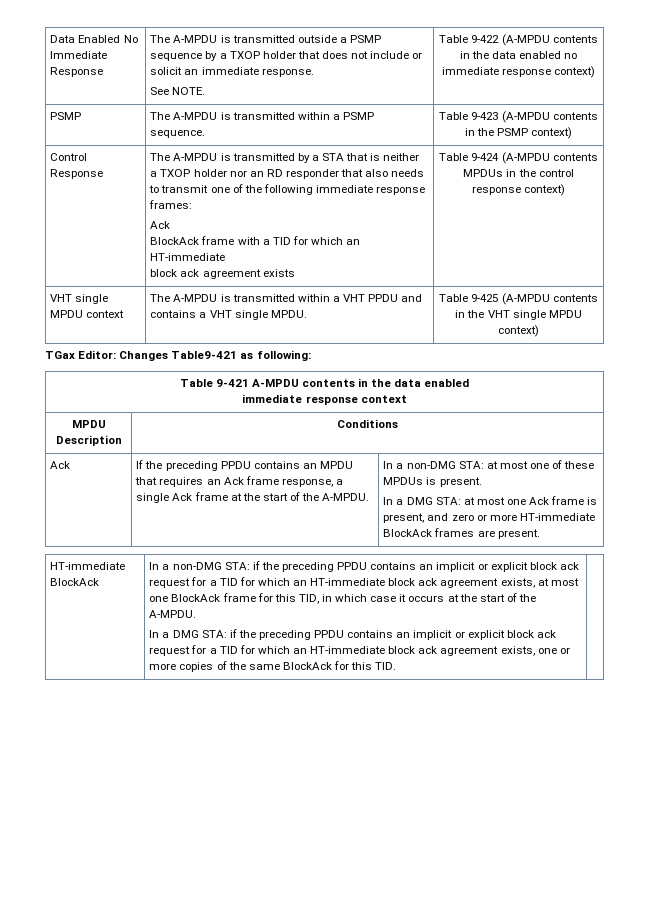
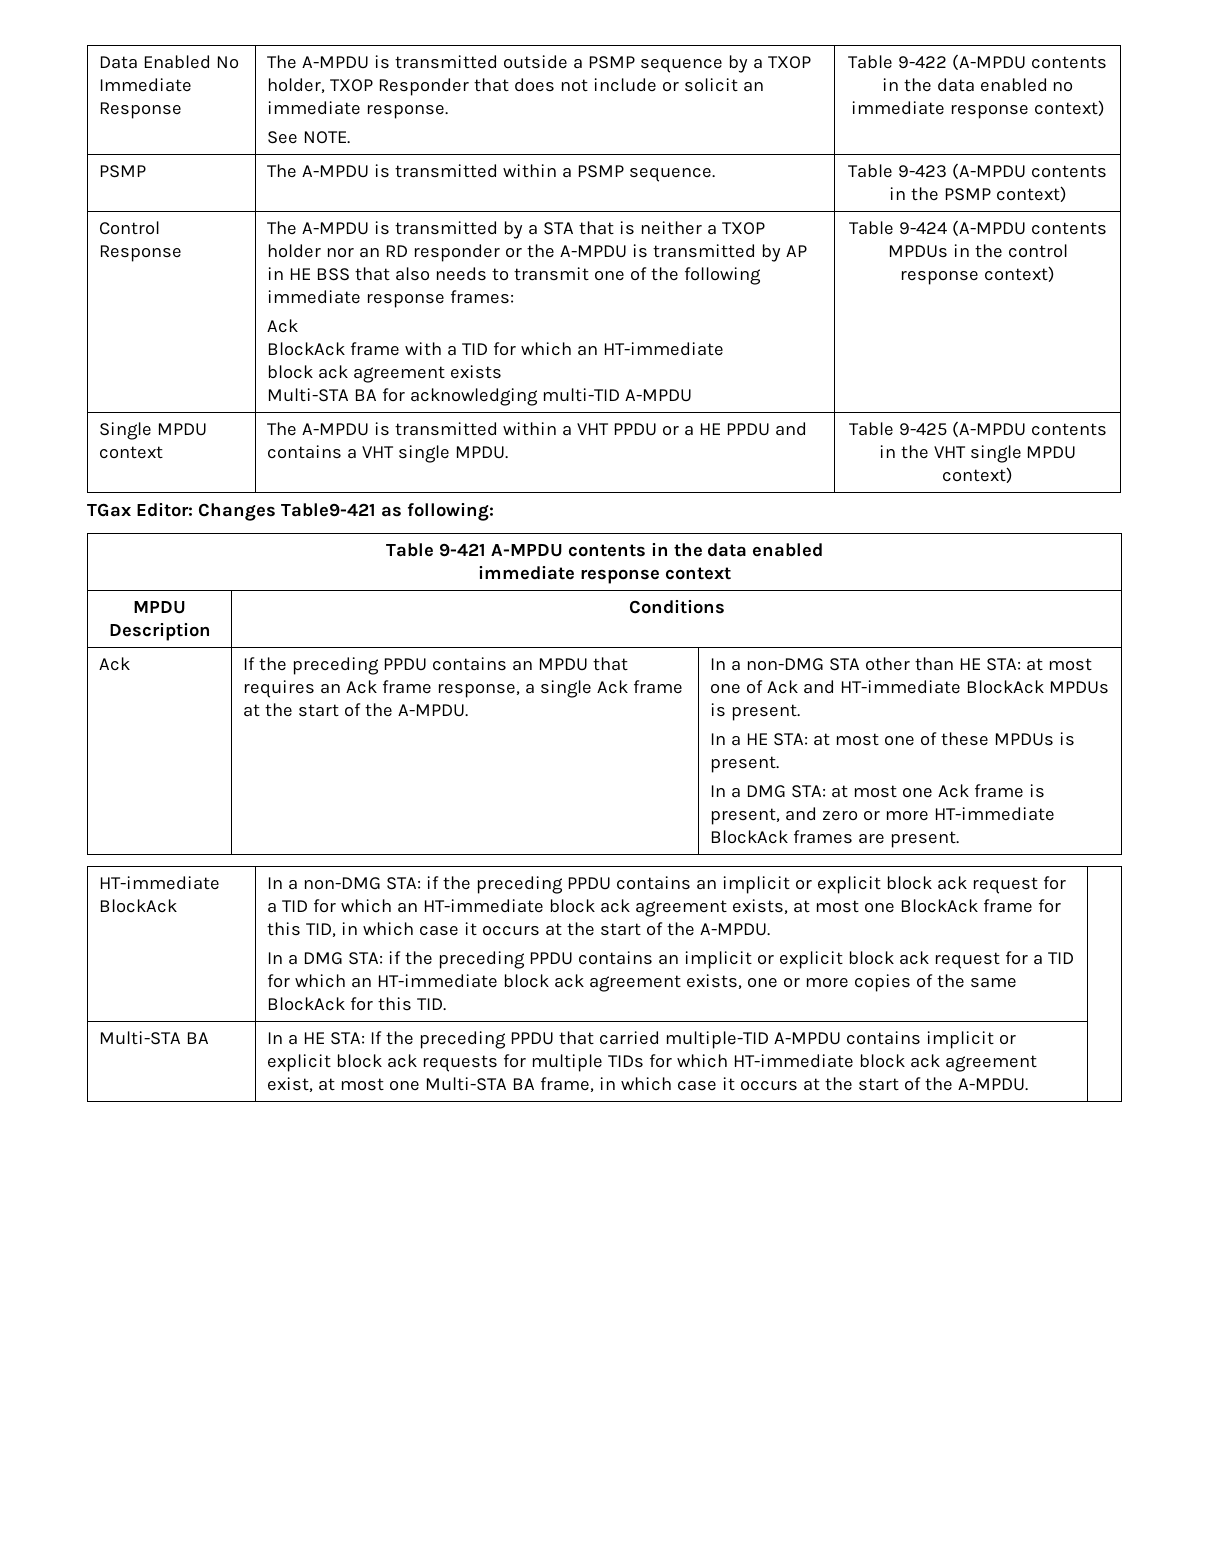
[262,51,296,59] holder -> [267,78,470,96] holder, TXOP Responder
(340, 174) none -> [505,244,808,262] [267,267,351,281] or the A-MPDU is transmitted by AP in HE BSS
(295, 273) none -> [267,388,693,406] // Multi-STA BA for acknowledging multi-TID A-MPDU
[50,294,109,304] VHT single -> [99,422,153,440] Single
(399, 298) none -> [662,423,771,436] or a HE PPDU
(456, 465) none -> [829,657,1093,671] [710,680,1110,694] [710,703,801,721] [710,733,769,746] STA other than HE STA: at most one of Ack and HT-immediate BlockAck MPDUs is present. // In a HE
(397, 666) none -> [99,1031,210,1045] [267,1031,1017,1049] [267,1054,1038,1072] [267,1077,1029,1093] // Multi-STA BA | In a HE STA: If the preceding PPDU that carried multiple-TID A-MPDU contains implicit or explicit block ack requests for multiple TIDs for which HT-immediate block ack agreement exist, at most one Multi-STA BA frame, in which case it occurs at the start of the A-MPDU. |

